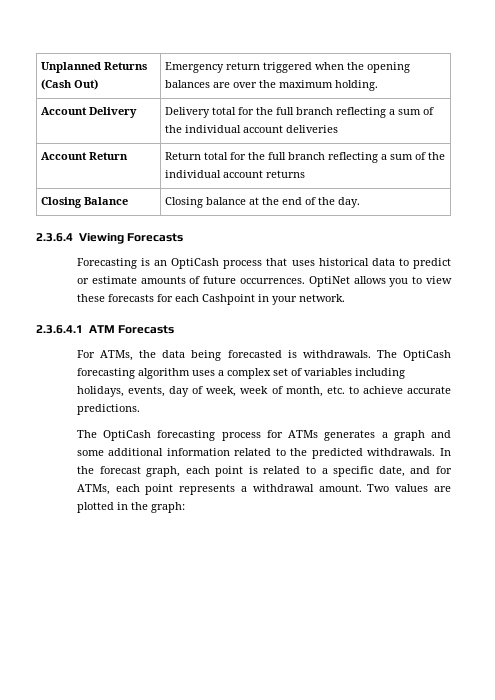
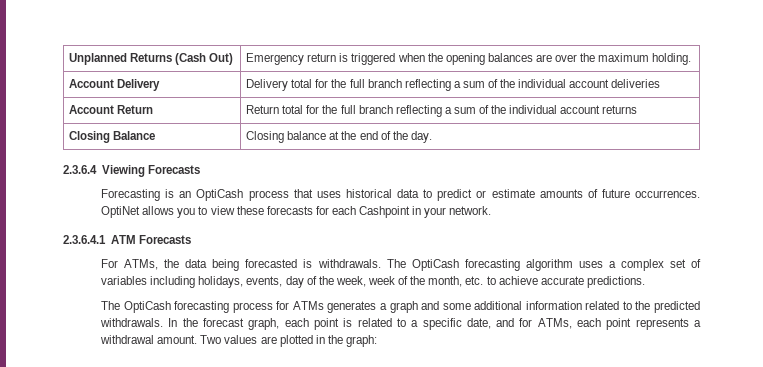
(260, 66) none -> [339,53,349,62] is
(204, 390) none -> [318,276,334,285] the
(283, 390) none -> [410,276,426,285] the

